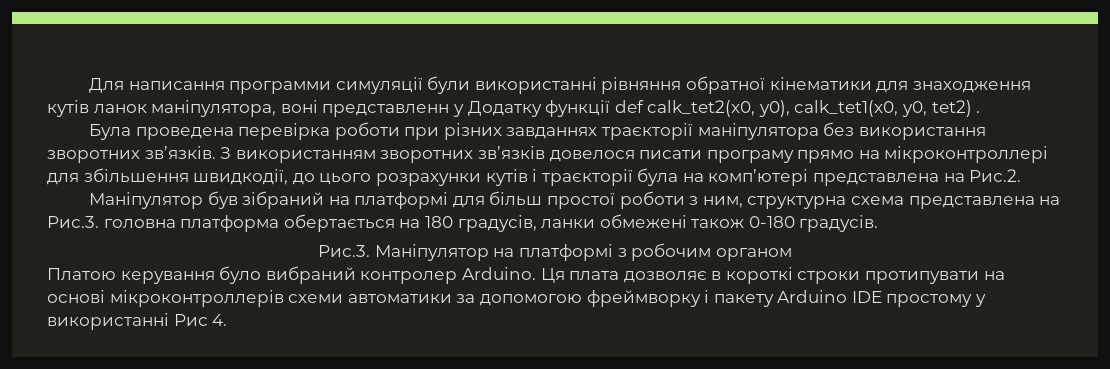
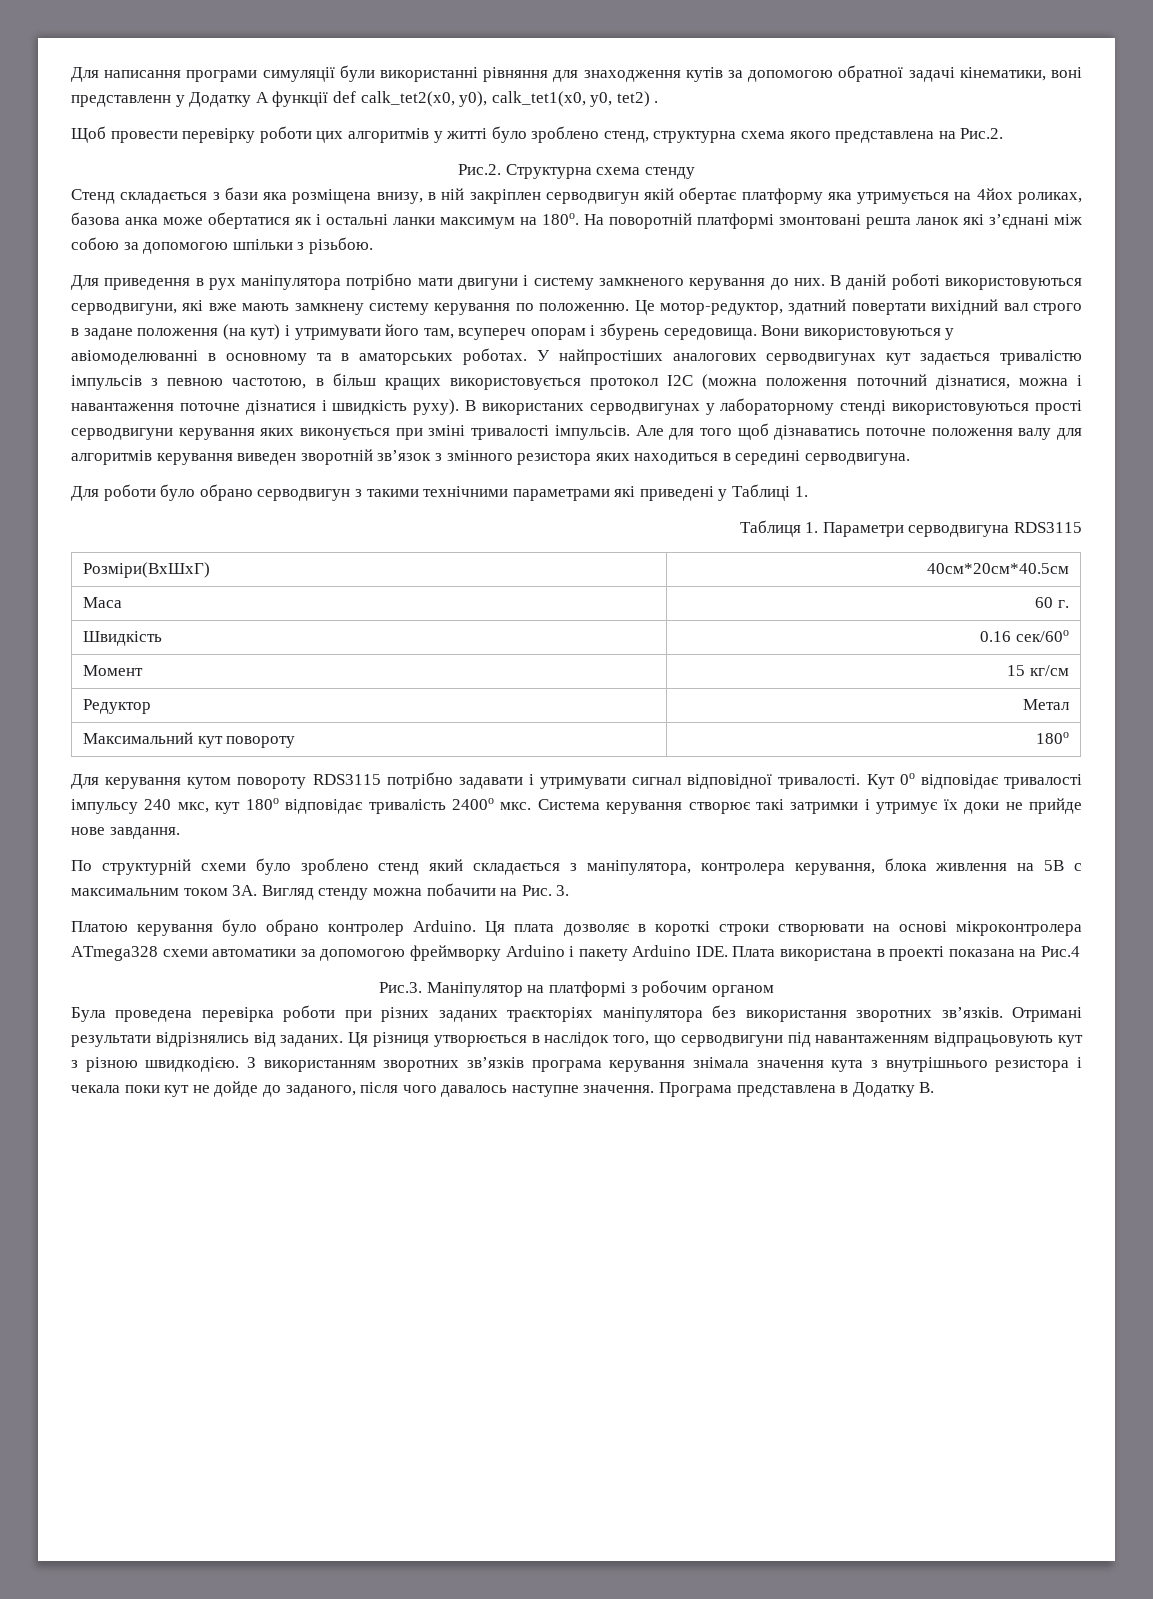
[229,81,332,94] программи -> [186,70,258,82] програми
[686,76,872,94] обратної кінематики -> (549, 74) none
[93,100,277,117] ланок маніпулятора, -> [728,65,1046,82] за допомогою обратної задачі кінематики,
(542, 109) none -> [255,92,269,103] А
[88,122,986,140] [47,146,1049,163] [47,168,1022,186] [88,191,1061,209] [47,214,879,232] Була проведена перевірка роботи при різних завданнях траєкторії маніпулятора без використання зворотних зв’язків. З використанням зворотних зв’язків довелося писати програму прямо на мікроконтроллері для збільшення швидкодії, до цього розрахунки кутів і траєкторії була на комп’ютері представлена на Рис.2. // Маніпулятор був зібраний на платформі для більш простої роботи з ним, структурна схема представлена на Рис.3. головна платформа обертається на 180 градусів, ланки обмежені також 0-180 градусів. -> [71,126,1004,143] [458,164,695,179] [71,187,1083,204] [71,212,1082,229] [71,237,373,254] [71,273,1082,290] [71,299,1082,315] [71,323,955,340] [71,348,1082,365] [71,373,1082,390] [71,398,1082,415] [71,423,1082,440] [71,449,911,465] [71,484,808,501] [739,520,1082,537] [82,562,210,578] [927,563,1070,574] [82,597,122,608] [1035,597,1070,608] [82,631,162,646] [980,630,1070,642] [82,665,143,676] [1007,665,1070,676] [82,699,151,714] [1023,699,1071,710] [82,732,296,748] [1036,732,1070,744] [71,772,1082,789] [71,798,1083,814] [71,827,180,839] [71,858,1082,875] [71,883,570,900] [71,919,1083,936] [71,945,1081,961] Щоб провести перевірку роботи цих алгоритмів у житті було зроблено стенд, структурна схема якого представлена на Рис.2. // Рис.2. Структурна схема стенду // Стенд складається з бази яка розміщена внизу, в ній закріплен серводвигун якій обертає платформу яка утримується на 4йох роликах, базова анка може обертатися як і остальні ланки максимум на 180о. На поворотній платформі змонтовані решта ланок які з’єднані між собою за допомогою шпільки з різьбою. // Для приведення в рух маніпулятора потрібно мати двигуни і систему замкненого керування до них. В даній роботі використовуються серводвигуни, які вже мають замкнену систему керування по положенню. Це мотор-редуктор, здатний повертати вихідний вал строго в задане положення (на кут) і утримувати його там, всупереч опорам і збурень середовища. Вони використовуються у авіомоделюванні в основному та в аматорських роботах. У найпростіших аналогових серводвигунах кут задається тривалістю імпульсів з певною частотою, в більш кращих використовується протокол I2C (можна положення поточний дізнатися, можна і навантаження поточне дізнатися і швидкість руху). В використаних серводвигунах у лабораторному стенді використовуються прості серводвигуни керування яких виконується при зміні тривалості імпульсів. Але для того щоб дізнаватись поточне положення валу для алгоритмів керування виведен зворотній зв’язок з змінного резистора яких находиться в середині серводвигуна. // Для роботи було обрано серводвигун з такими технічними параметрами які приведені у Таблиці 1. // Таблиця 1. Параметри серводвигуна RDS3115 // Розміри(ВхШхГ) | 40см*20см*40.5см // Маса | 60 г. // Швидкість | 0.16 сек/60о // Момент | 15 кг/см // Редуктор | Метал // Максимальний кут повороту | 180о // Для керування кутом повороту RDS3115 потрібно задавати і утримувати сигнал відповідної тривалості. Кут 0о відповідає тривалості імпульсу 240 мкс, кут 180о відповідає тривалість 2400о мкс. Система керування створює такі затримки і утримує їх доки не прийде нове завдання. // По структурній схеми було зроблено стенд який складається з маніпулятора, контролера керування, блока живлення на 5В с максимальним током 3А. Вигляд стенду можна побачити на Рис. 3. // Платою керування було обрано контролер Arduino. Ця плата дозволяє в короткі строки створювати на основі мікроконтролера ATmega328 схеми автоматики за допомогою фреймворку Arduino і пакету Arduino IDE. Плата використана в проекті показана на Рис.4
[47,266,1005,284] [47,290,987,307] [47,313,228,330] Платою керування було вибраний контролер Arduino. Ця плата дозволяє в короткі строки протипувати на основі мікроконтроллерів схеми автоматики за допомогою фреймворку і пакету Arduino IDE простому у використанні Рис 4. -> [71,1005,1082,1022] [71,1032,1083,1047] [71,1057,1082,1072] [71,1081,935,1097] Була проведена перевірка роботи при різних заданих траєкторіях маніпулятора без використання зворотних зв’язків. Отримані результати відрізнялись від заданих. Ця різниця утворюється в наслідок того, що серводвигуни під навантаженням відпрацьовують кут з різною швидкодією. З використанням зворотних зв’язків програма керування знімала значення кута з внутрішнього резистора і чекала поки кут не дойде до заданого, після чого давалось наступне значення. Програма представлена в Додатку В.

